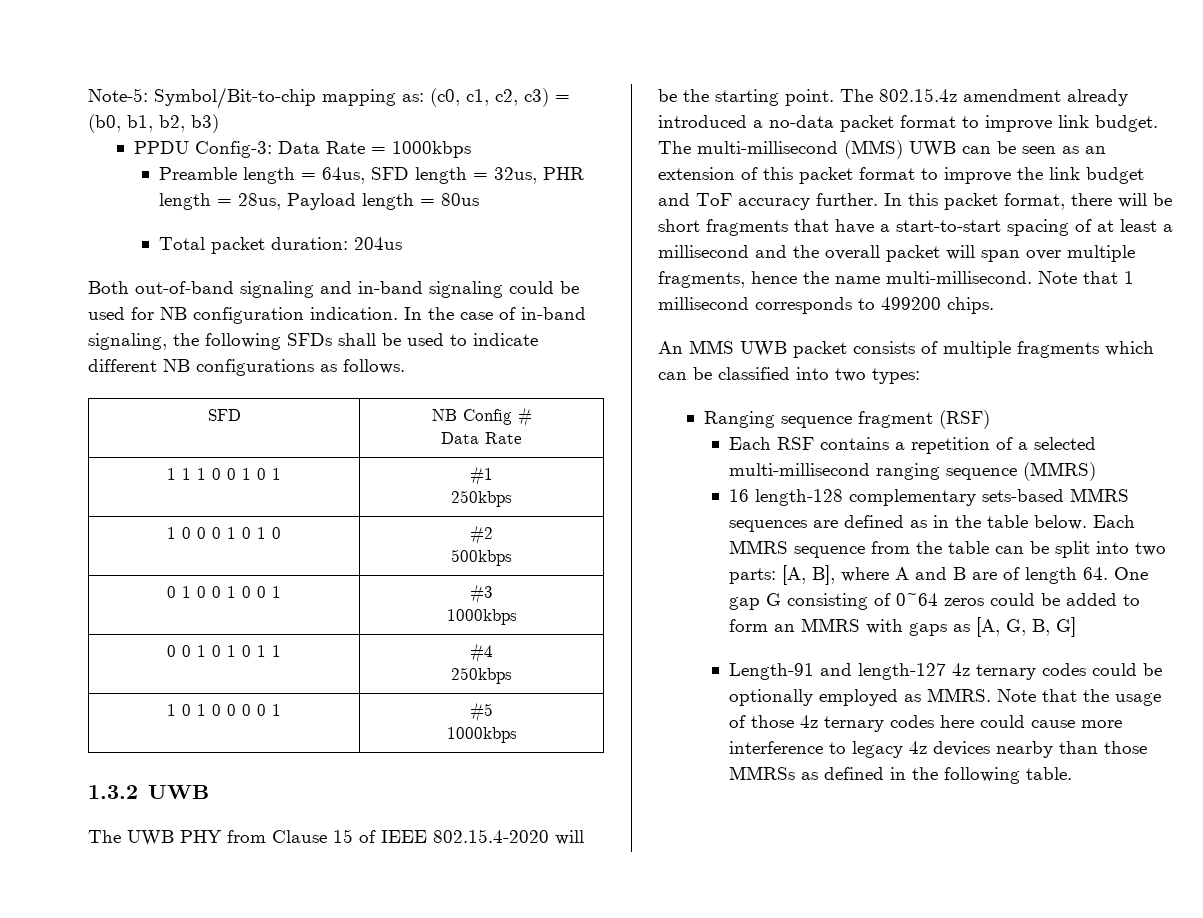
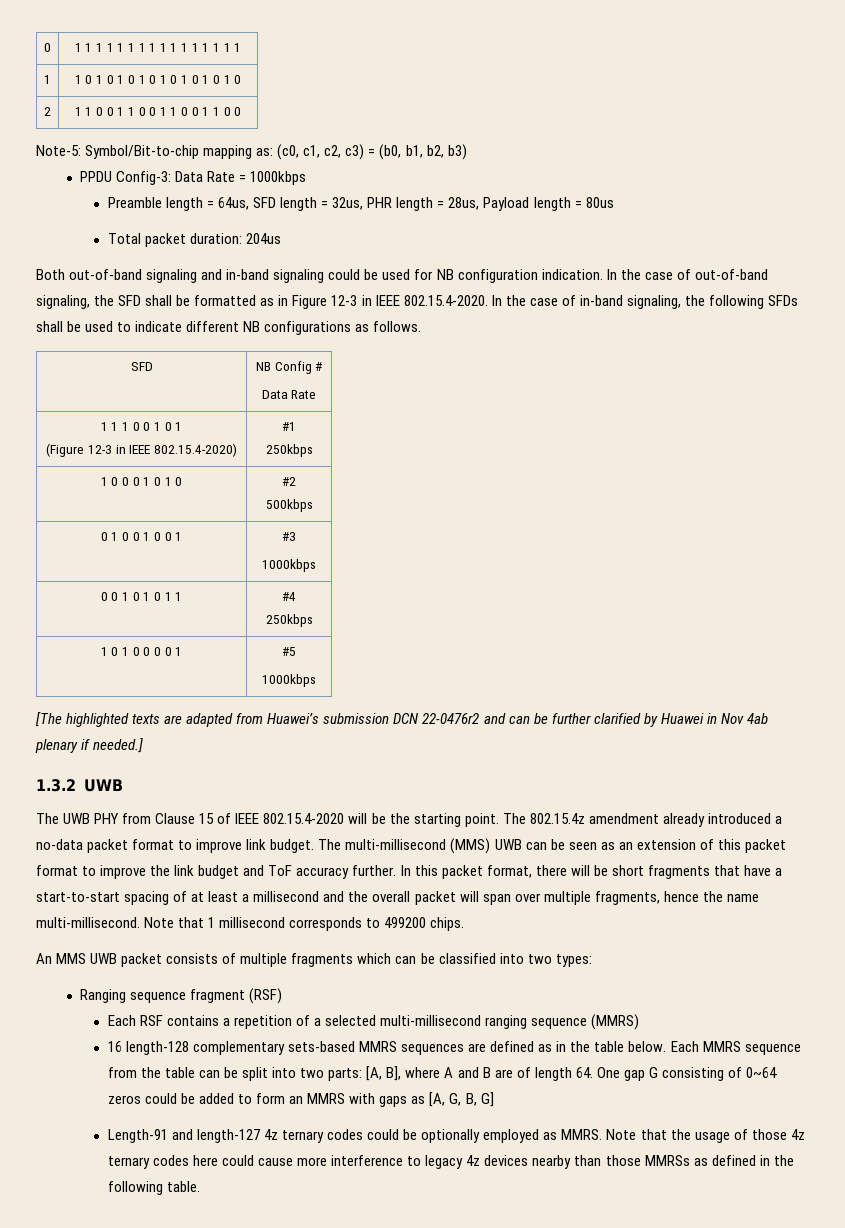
(88, 95) none -> [44,43,51,52] [74,43,242,52] [44,75,51,84] [74,75,242,84] [44,107,51,116] [74,107,242,116] 0 | 1 1 1 1 1 1 1 1 1 1 1 1 1 1 1 1 // 1 | 1 0 1 0 1 0 1 0 1 0 1 0 1 0 1 0 // 2 | 1 1 0 0 1 1 0 0 1 1 0 0 1 1 0 0 //
(516, 313) none -> [694,269,768,280] [36,295,576,309] out-of-band signaling, the SFD shall be formatted as in Figure 12-3 in IEEE 802.15.4-2020. In the case of
(281, 474) none -> [46,443,237,457] // (Figure 12-3 in IEEE 802.15.4-2020)
(517, 735) none -> [35,712,768,727] [35,738,144,753] // [The highlighted texts are adapted from Huawei’s submission DCN 22-0476r2 and can be further clarified by Huawei in Nov 4ab plenary if needed.]

